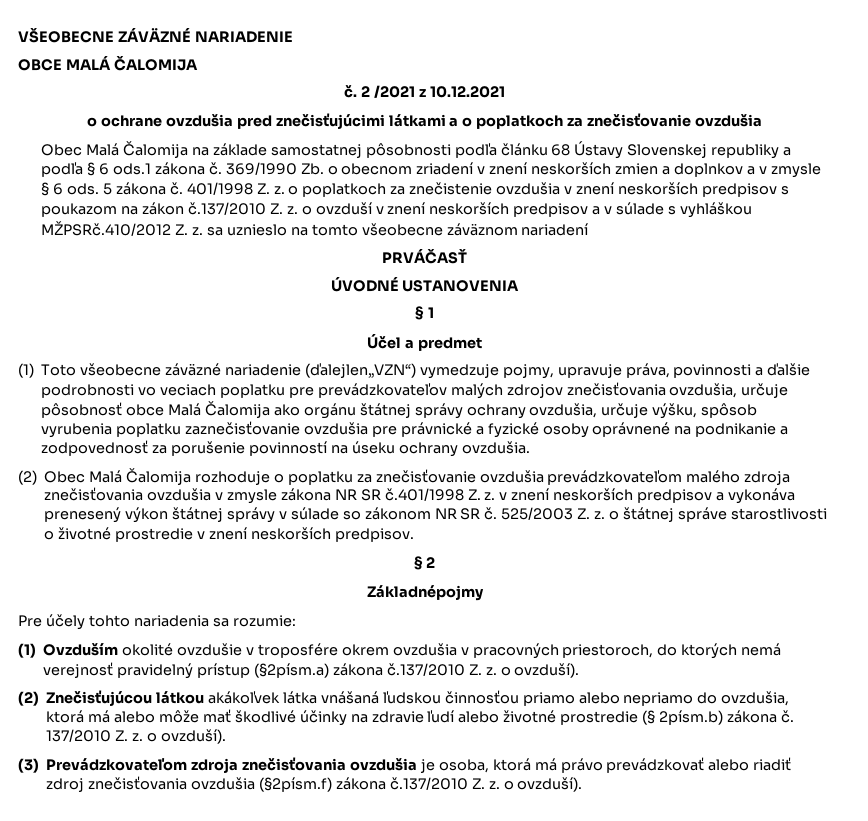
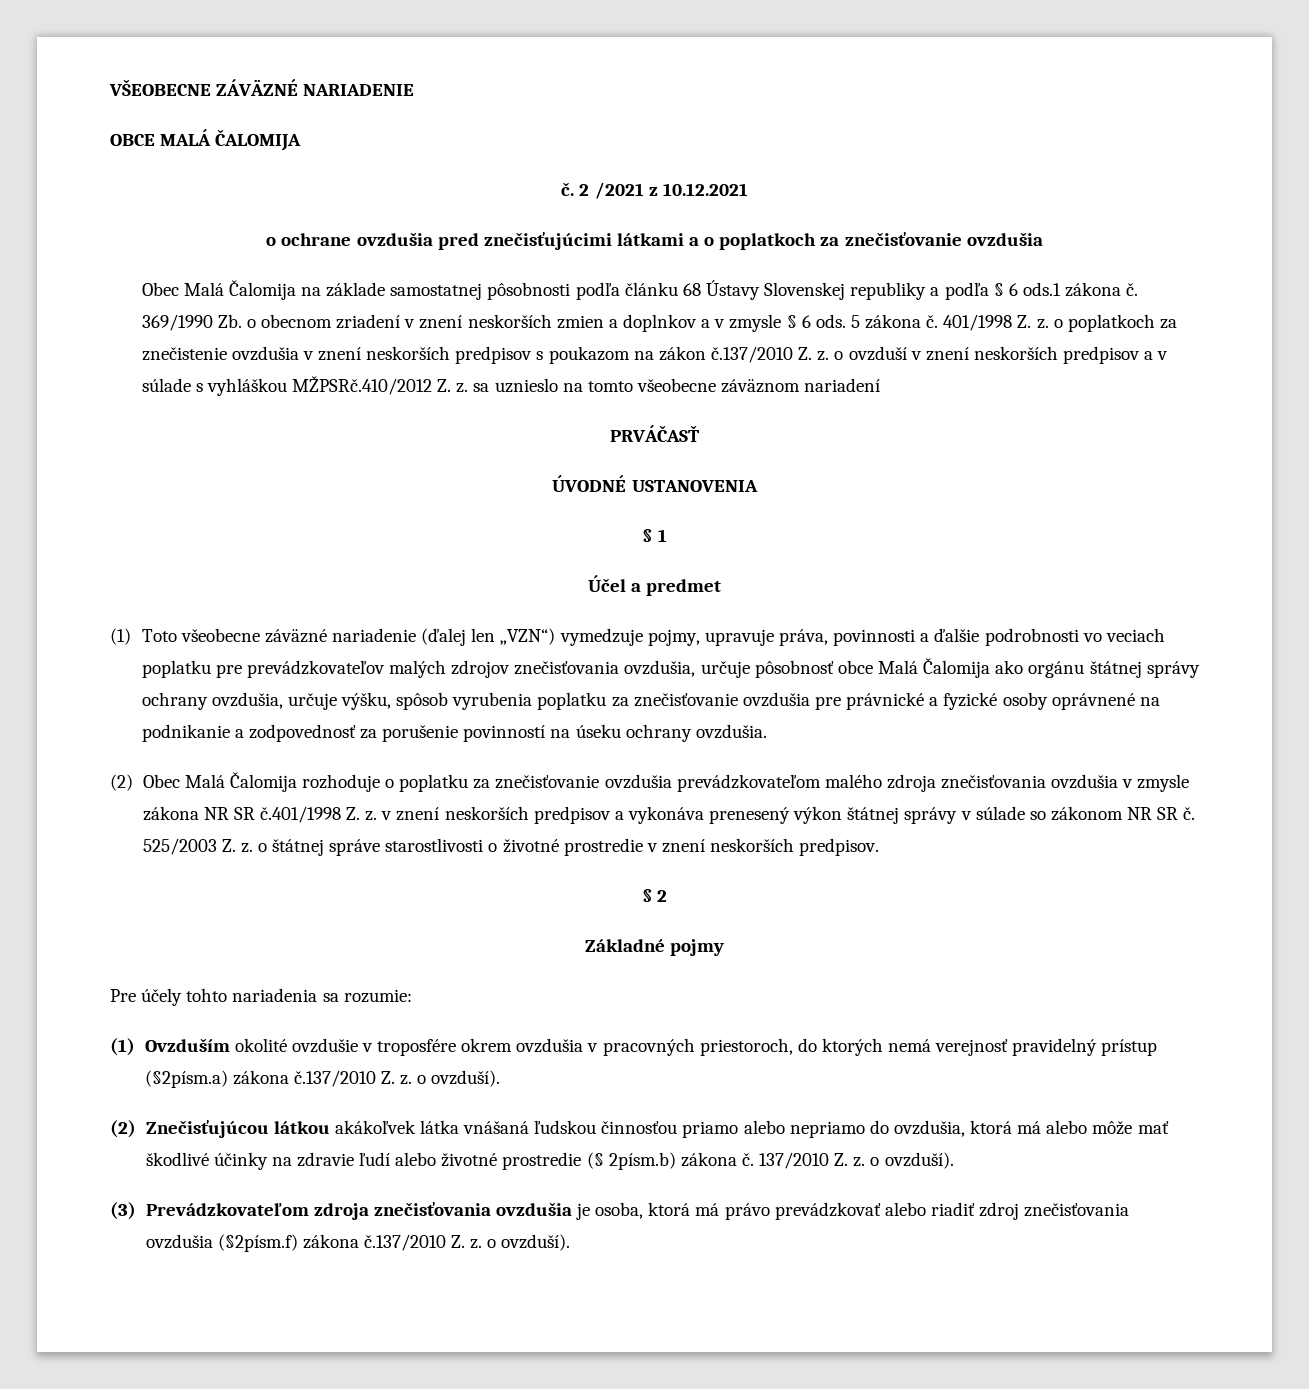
[304,363,416,378] (ďalejlen„VZN“) -> [421,628,556,646] (ďalej len „VZN“)
[185,421,301,435] zaznečisťovanie -> [611,693,738,707] za znečisťovanie
[366,585,484,601] Základnépojmy -> [584,939,725,956] Základné pojmy

